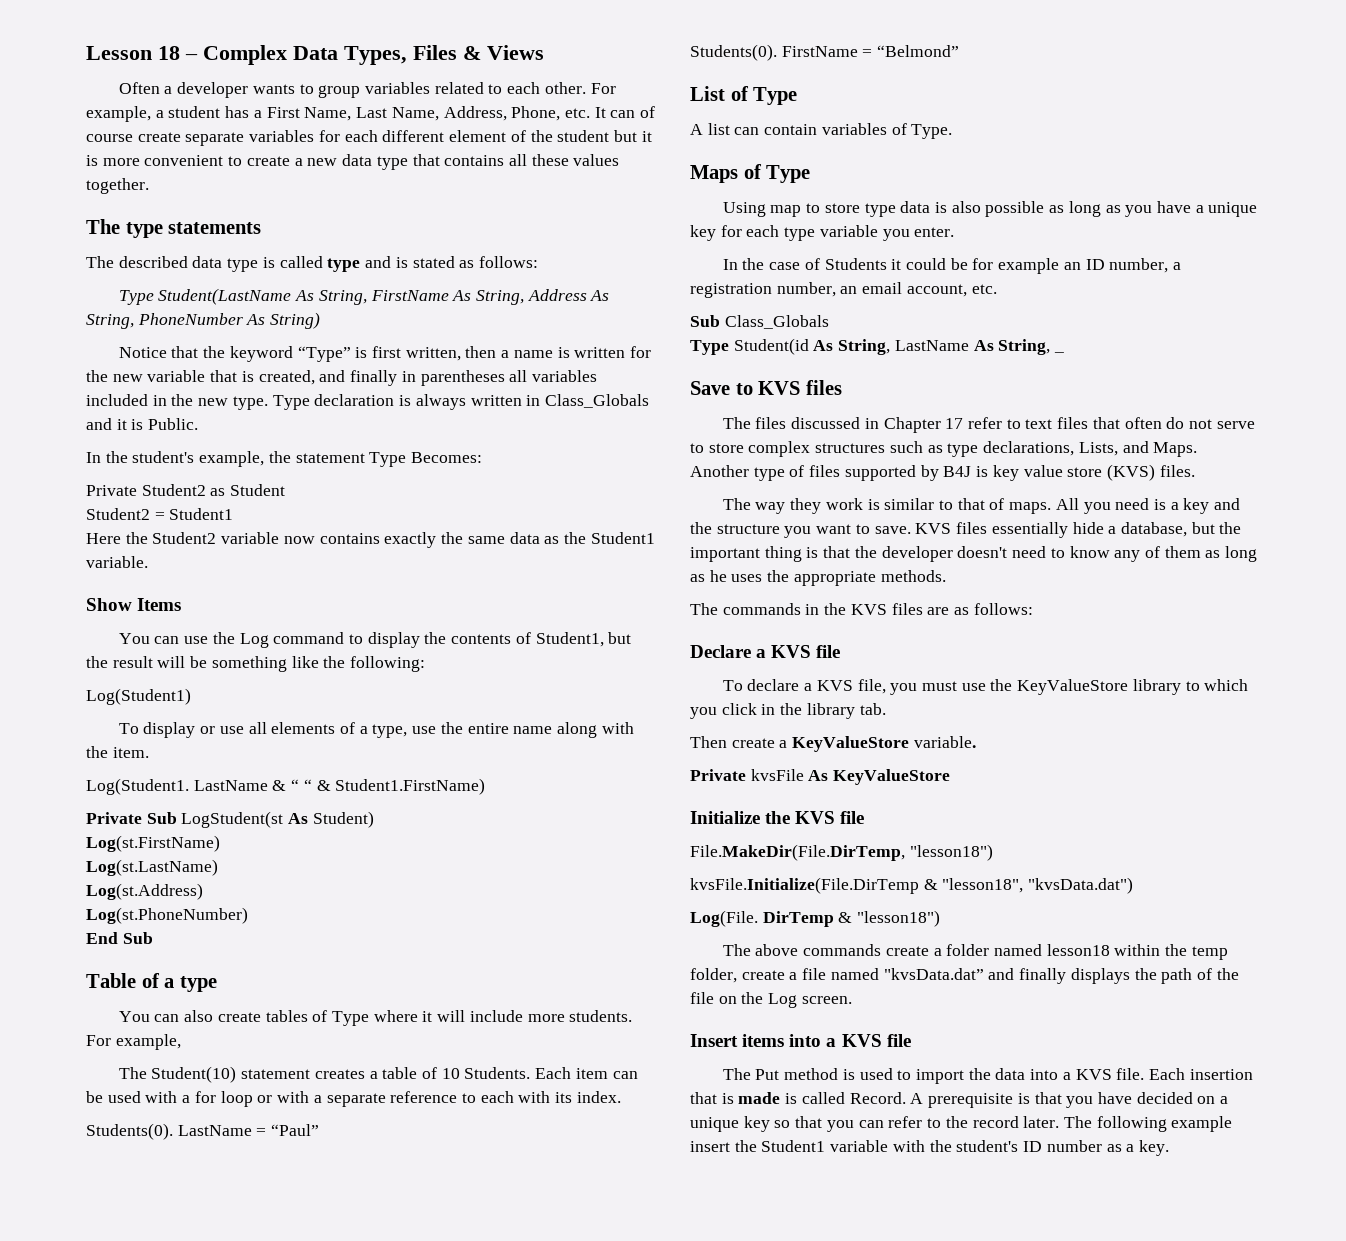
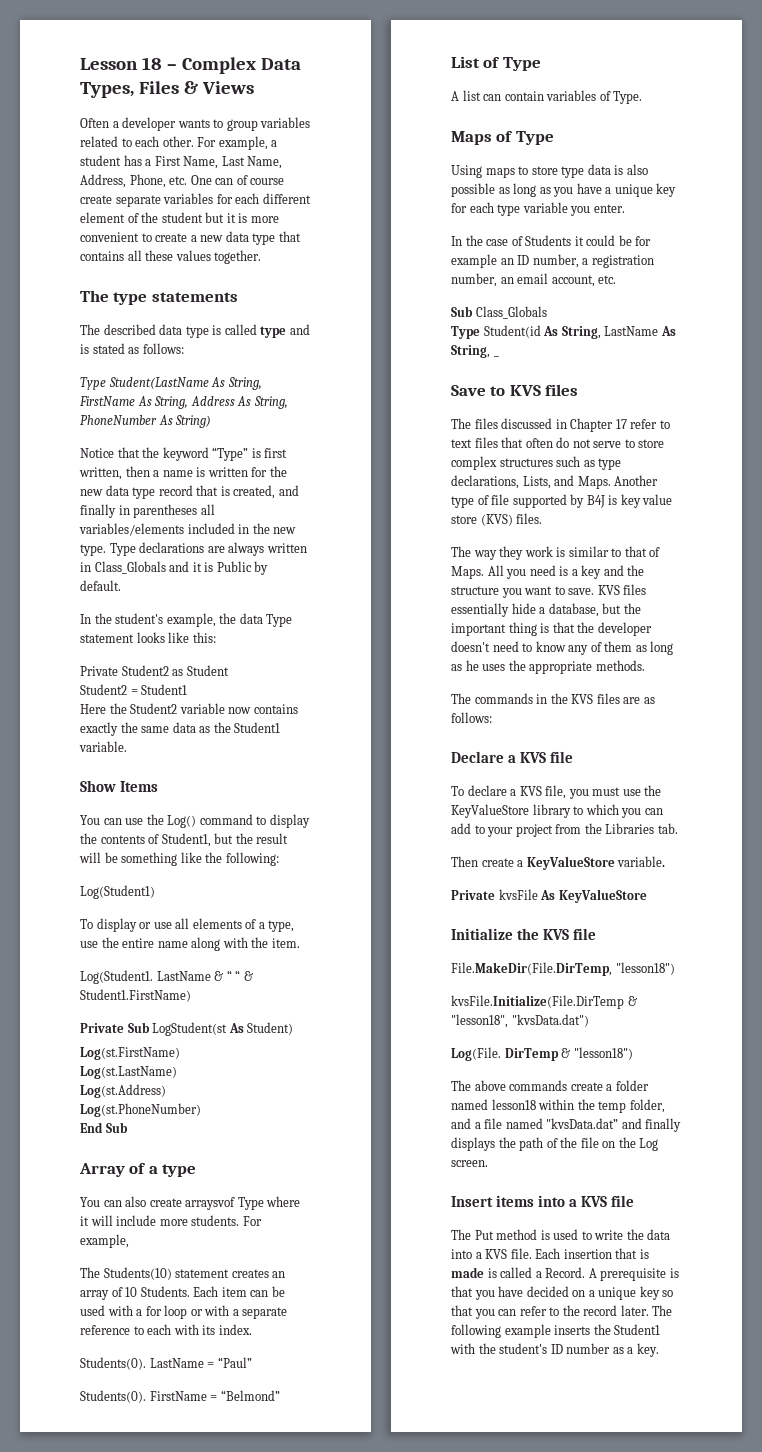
[594,107,606,118] It -> [190,175,212,185] One
[147,370,206,382] variable -> [105,485,193,499] data type record
[531,370,597,382] variables -> [79,523,184,536] variables/elements
[314,394,412,406] declaration is -> [139,542,225,553] declarations are
[148,418,199,430] Public. -> [216,561,269,575] [80,580,121,591] Public by default.
[295,452,483,467] statement Type Becomes: -> [239,613,293,627] [80,632,216,643] data Type statement looks like this:
[239,633,269,648] Log -> [167,815,197,828] Log()
[86,973,136,988] Table -> [79,1163,125,1177] Array
[265,1010,328,1022] tables of -> [185,1197,236,1210] arraysvof
[151,1066,237,1083] Student(10) -> [103,1267,172,1280] Students(10)
[369,1067,418,1079] a table -> [272,1271,286,1278] [80,1290,109,1300] an array
[770,205,802,217] map -> [485,167,515,178] maps
[809,465,841,477] files -> [491,494,510,505] file
[1009,502,1052,514] maps. -> [451,566,484,579] Maps.
[721,703,855,719] click in the library -> [644,808,663,815] [451,823,655,837] can add to your project from the Libraries
[741,970,785,980] create -> [451,1118,471,1129] and
[915,1069,964,1084] import -> [594,1230,624,1240] write
(845, 1098) none -> [535,1271,542,1278] a
[690,1140,889,1152] insert the Student1 variable -> [554,1324,661,1335] inserts the Student1

